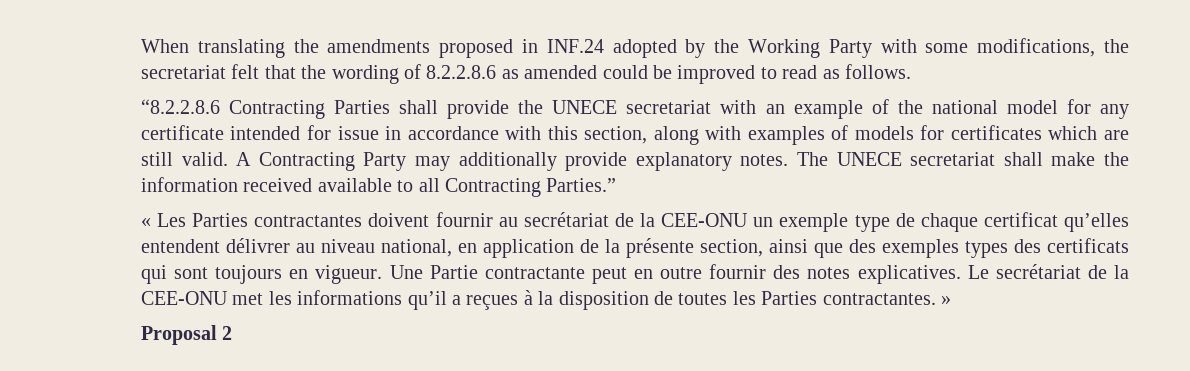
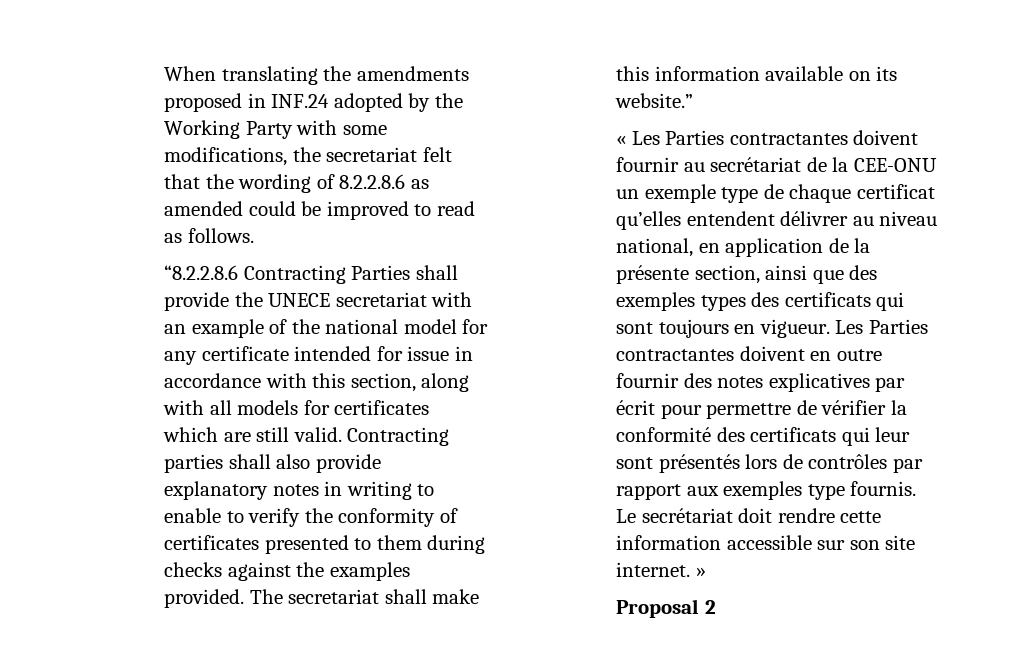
[747,125,849,145] examples of -> [209,400,232,415] all
[236,152,1130,171] [140,177,617,197] A Contracting Party may additionally provide explanatory notes. The UNECE secretariat shall make the information received available to all Contracting Parties.” -> [347,427,450,446] [164,454,381,473] [164,481,435,500] [164,508,458,527] [164,535,486,554] [164,562,410,581] [164,589,480,608] [616,66,898,81] [615,93,694,108] Contracting parties shall also provide explanatory notes in writing to enable to verify the conformity of certificates presented to them during checks against the examples provided. The secretariat shall make this information available on its website.”
[389,265,627,284] Une Partie contractante peut -> [835,319,928,334] [616,346,805,361] Les Parties contractantes doivent
[857,264,1129,284] [140,290,936,310] explicatives. Le secrétariat de la CEE-ONU met les informations qu’il a reçues à la disposition de toutes les Parties contractantes. -> [768,373,906,392] [616,400,907,419] [616,427,911,446] [616,454,923,473] [616,481,917,500] [616,508,882,523] [616,535,916,550] [616,562,691,577] explicatives par écrit pour permettre de vérifier la conformité des certificats qui leur sont présentés lors de contrôles par rapport aux exemples type fournis. Le secrétariat doit rendre cette information accessible sur son site internet.

